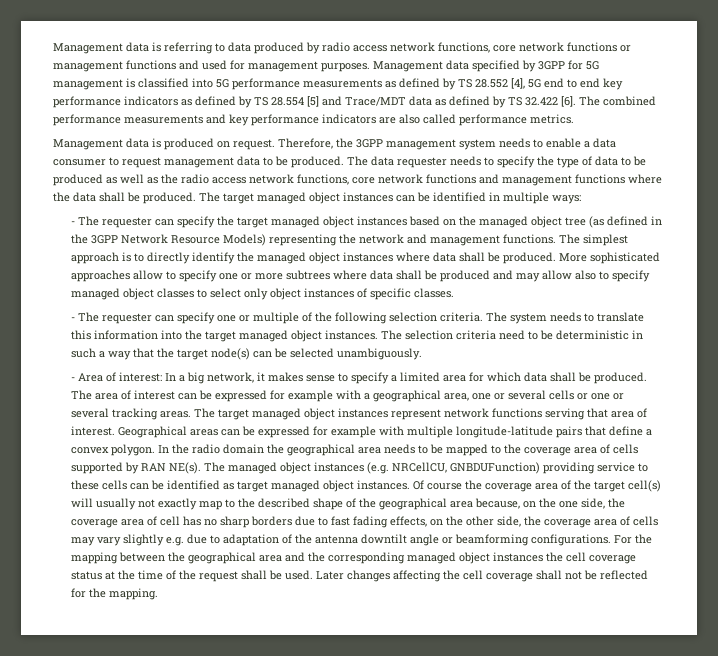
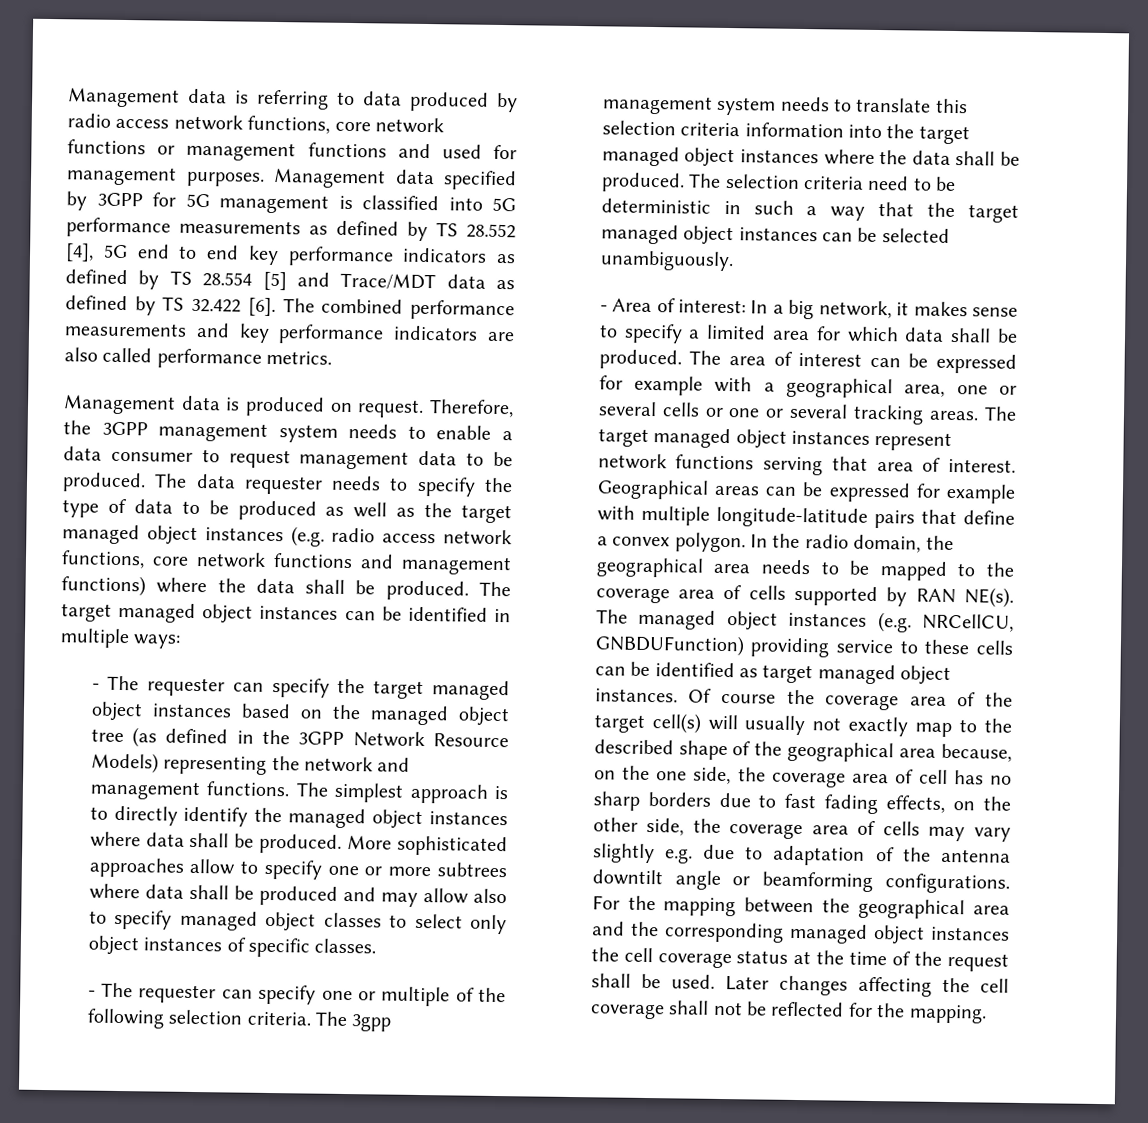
(178, 179) none -> [460,504,512,524] [62,524,325,547] target managed object instances (e.g.
[575,174,625,184] functions -> [61,575,146,597] functions)
(508, 317) none -> [351,1014,392,1032] [601,95,713,115] 3gpp management
(92, 335) none -> [601,120,741,137] selection criteria
[325,330,379,340] instances. -> [739,149,1020,166] [600,172,685,193] instances where the data shall be produced.
[211,348,251,360] node(s) -> [600,224,818,246] managed object instances
[223,444,265,454] domain -> [853,534,922,553] domain,

